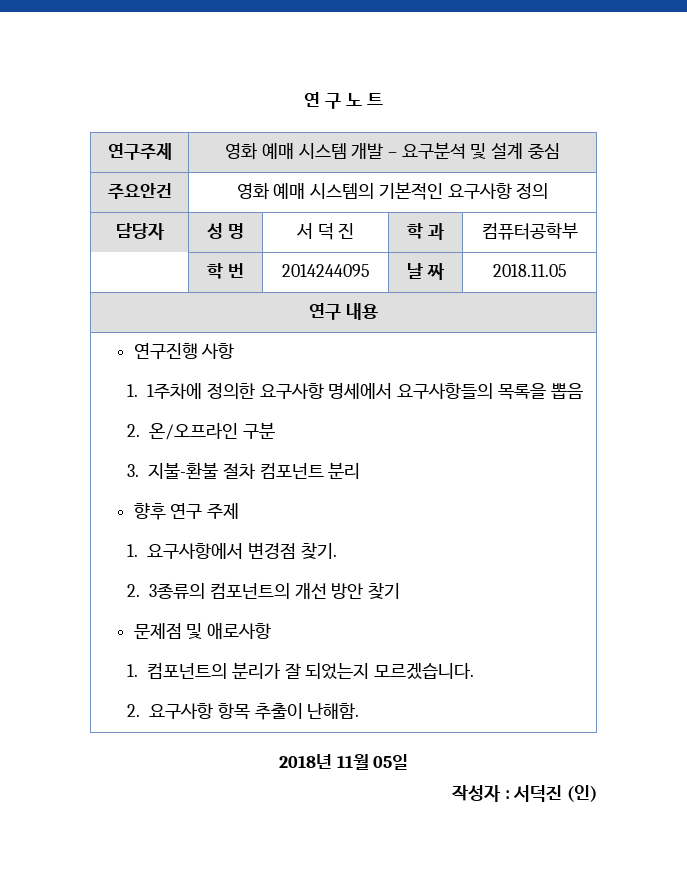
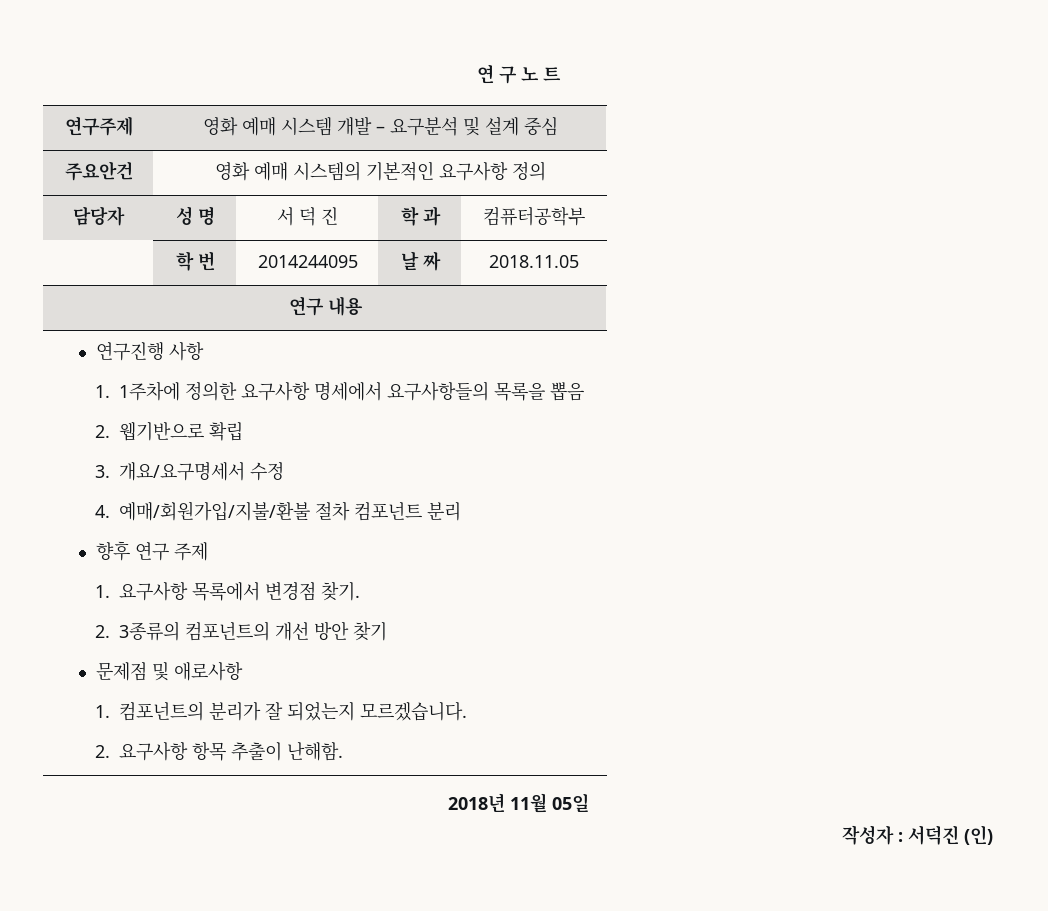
[149,422,275,440] 온/오프라인 구분 -> [118,422,243,441] 웹기반으로 확립
[148,462,219,479] 지불-환불 -> [118,461,284,481] [94,501,310,521] 개요/요구명세서 수정 // 4. 예매/회원가입/지불/환불
[147,543,244,559] 요구사항에서 -> [118,582,260,601] 요구사항 목록에서

